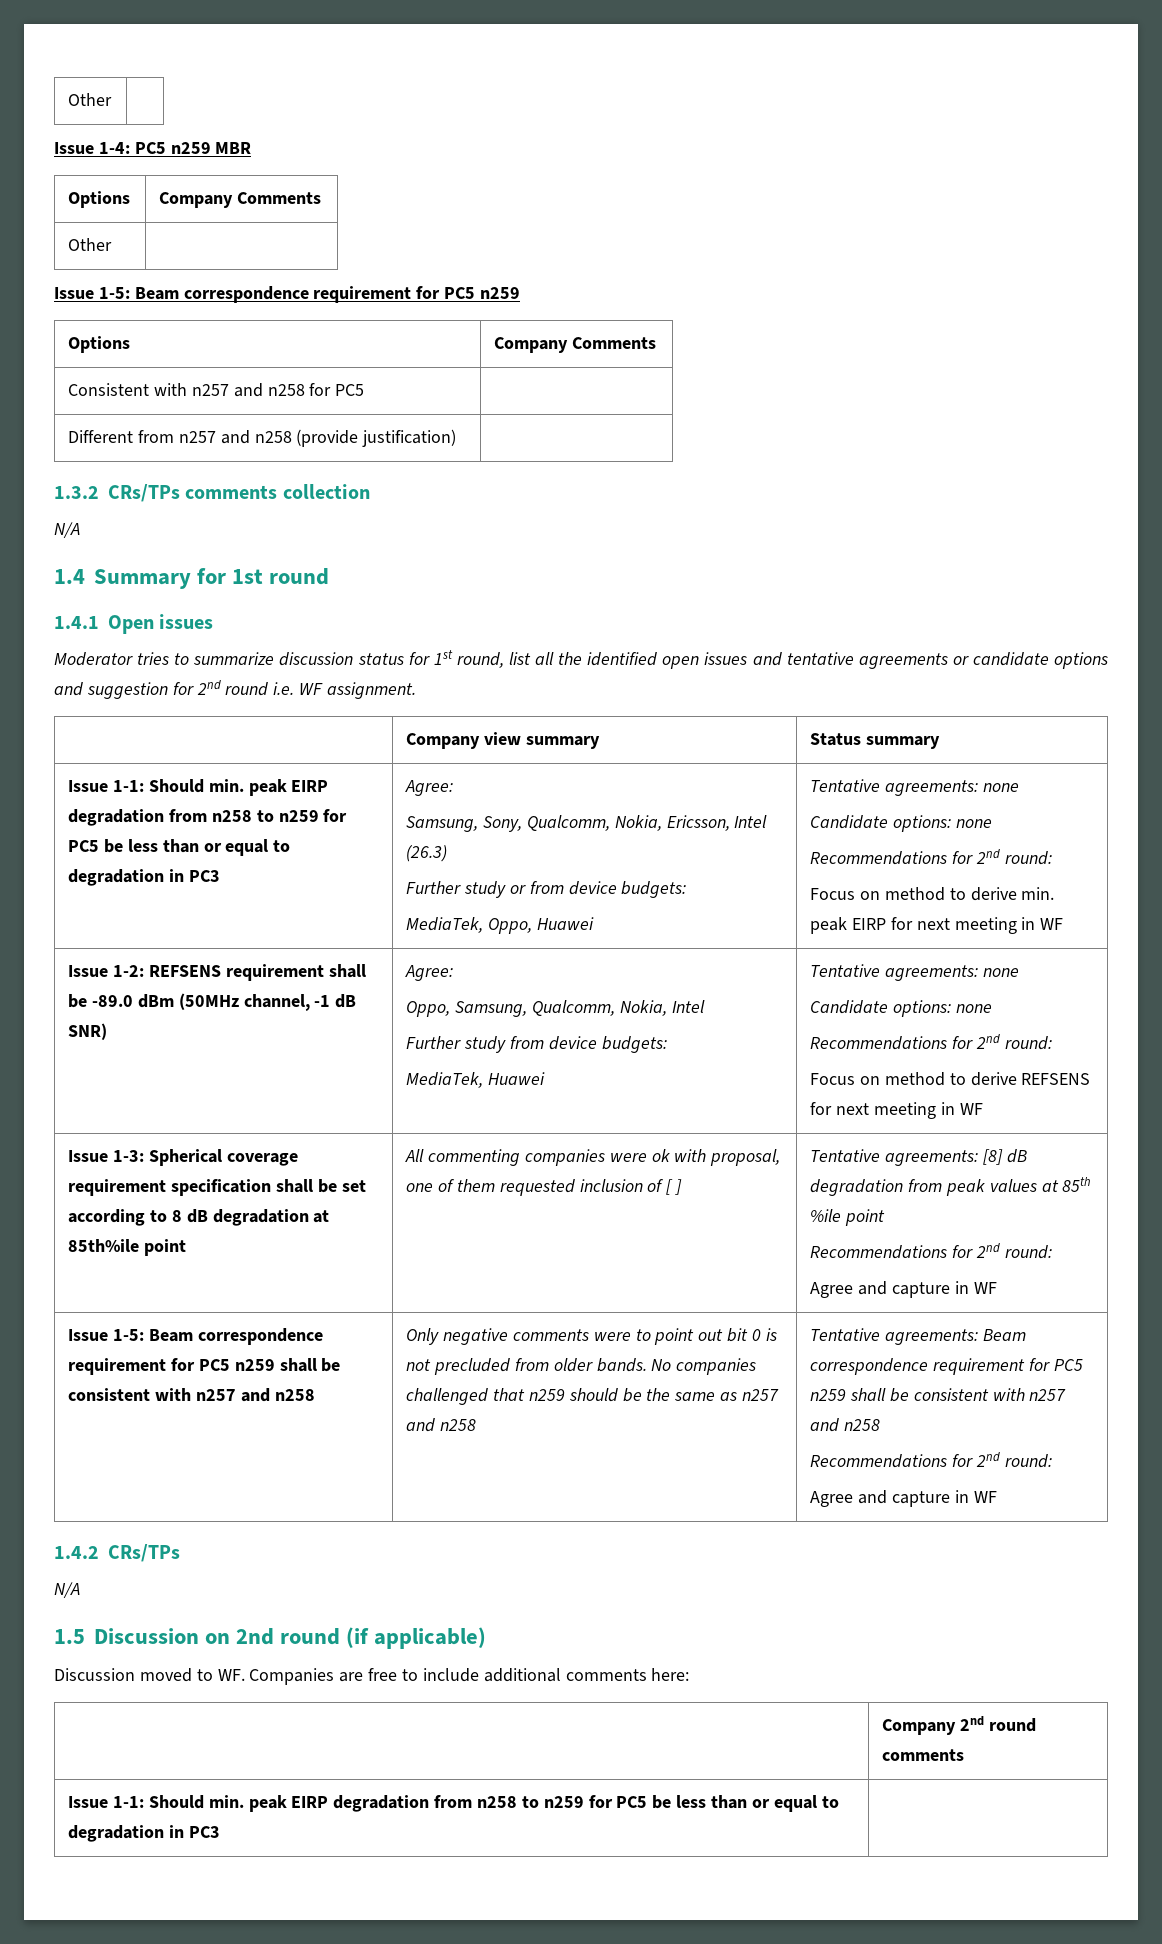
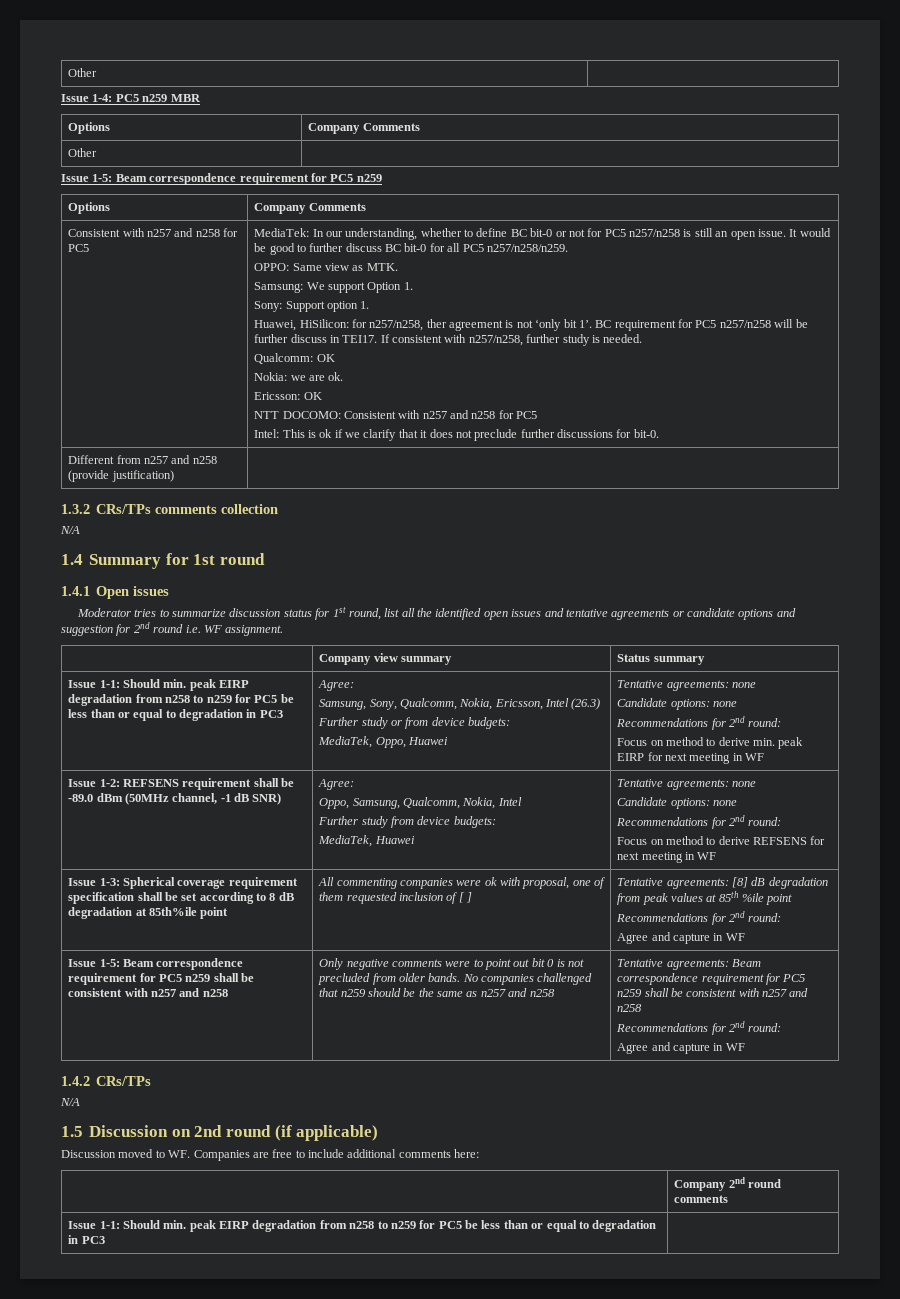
(365, 390) none -> [254,228,831,240] [254,243,568,255] [254,263,398,271] [254,282,413,293] [254,301,370,312] [254,319,808,331] [254,334,643,346] [254,353,335,364] [254,372,344,381] [254,392,322,400] [254,410,538,419] [254,429,659,441] MediaTek: In our understanding, whether to define BC bit-0 or not for PC5 n257/n258 is still an open issue. It would be good to further discuss BC bit-0 for all PC5 n257/n258/n259. // OPPO: Same view as MTK. // Samsung: We support Option 1. // Sony: Support option 1. // Huawei, HiSilicon: for n257/n258, ther agreement is not ‘only bit 1’. BC requirement for PC5 n257/n258 will be further discuss in TEI17. If consistent with n257/n258, further study is needed. // Qualcomm: OK // Nokia: we are ok. // Ericsson: OK // NTT DOCOMO: Consistent with n257 and n258 for PC5 // Intel: This is ok if we clarify that it does not preclude further discussions for bit-0.

